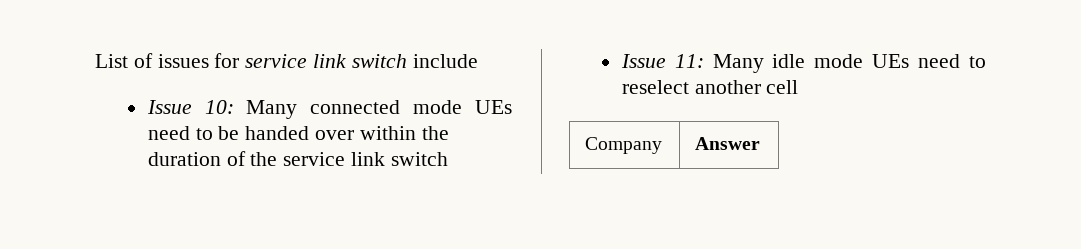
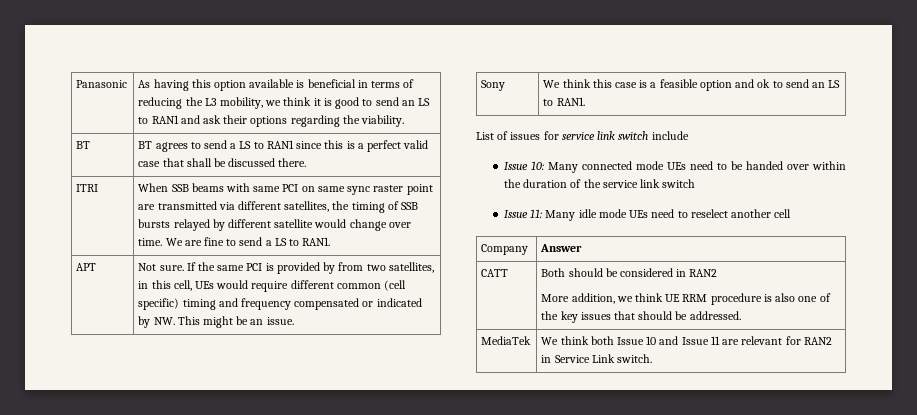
(95, 61) none -> [76,80,128,88] [138,79,415,91] [138,97,431,109] [138,115,405,127] [76,141,91,149] [138,140,429,152] [138,158,307,167] [76,184,99,192] [138,183,433,195] [138,201,419,213] [138,219,411,231] [138,237,331,246] [76,263,97,271] [138,262,434,274] [138,280,407,292] [138,298,422,310] [138,316,294,328] [481,80,506,91] [543,79,841,91] [543,97,585,106] Panasonic | As having this option available is beneficial in terms of reducing the L3 mobility, we think it is good to send an LS to RAN1 and ask their options regarding the viability. // BT | BT agrees to send a LS to RAN1 since this is a perfect valid case that shall be discussed there. // ITRI | When SSB beams with same PCI on same sync raster point are transmitted via different satellites, the timing of SSB bursts relayed by different satellite would change over time. We are fine to send a LS to RAN1. // APT | Not sure. If the same PCI is provided by from two satellites, in this cell, UEs would require different common (cell specific) timing and frequency compensated or indicated by NW. This might be an issue. // Sony | We think this case is a feasible option and ok to send an LS to RAN1. //
(761, 143) none -> [481,269,509,277] [541,268,718,277] [541,293,831,305] [541,311,741,323] [481,336,532,345] [541,336,832,345] [541,354,652,363] // CATT | Both should be considered in RAN2 // More addition, we think UE RRM procedure is also one of the key issues that should be addressed. // MediaTek | We think both Issue 10 and Issue 11 are relevant for RAN2 in Service Link switch.

